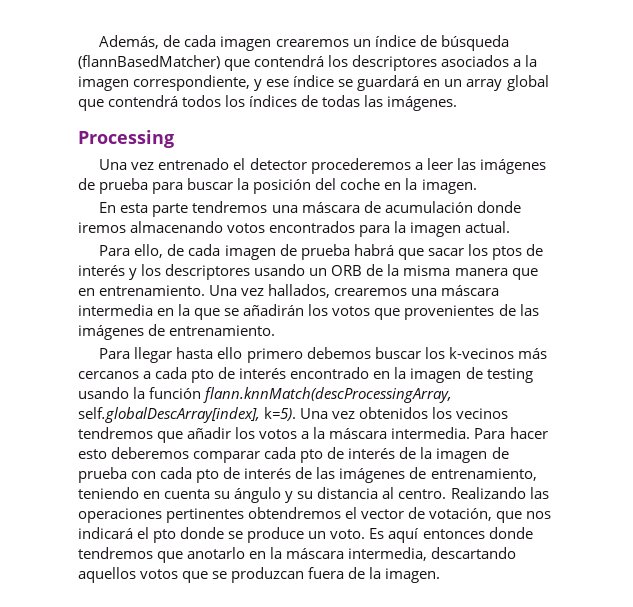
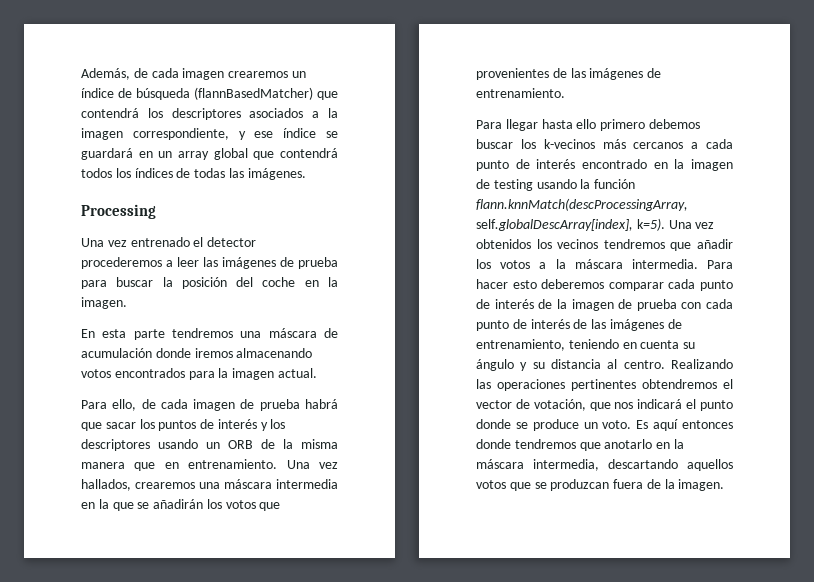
[491,246,522,260] ptos -> [158,420,197,431] puntos
[191,369,215,383] pto -> [476,160,509,171] punto
[300,449,324,463] pto -> [700,280,733,291] punto
[196,469,220,483] pto -> [476,320,509,331] punto
[153,529,177,543] pto -> [700,400,733,411] punto

